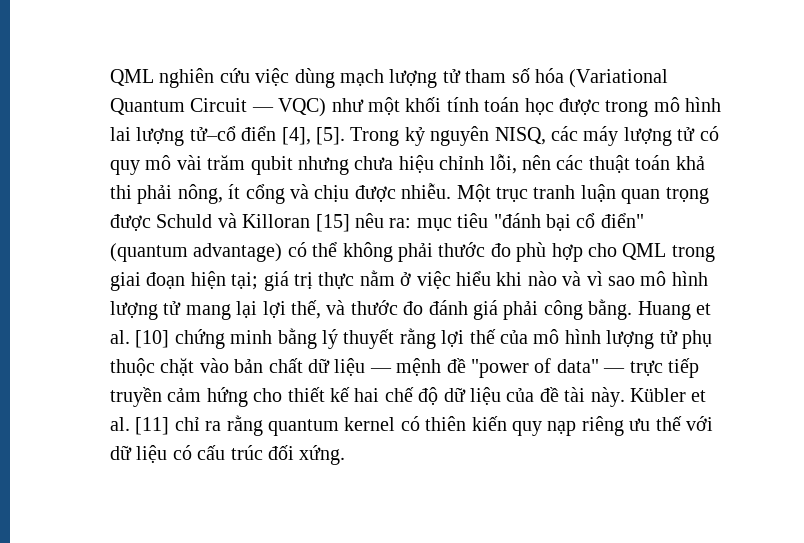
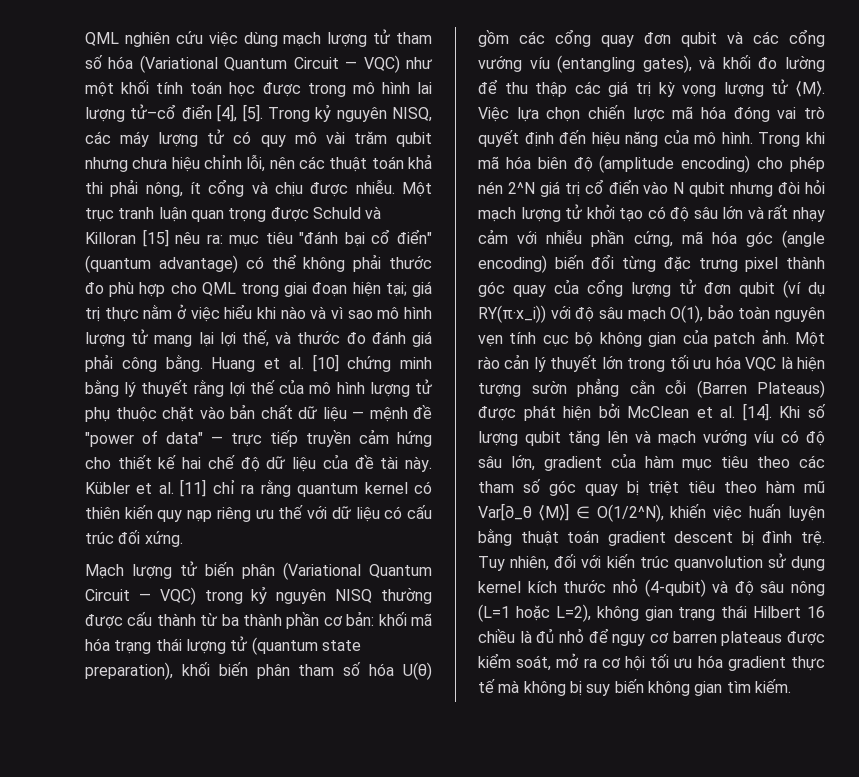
(346, 455) none -> [85,561,432,580] [85,586,432,605] [85,611,432,629] [85,636,361,655] [85,662,432,680] [478,29,825,47] [478,55,825,73] [478,79,825,97] [478,105,825,122] [478,129,825,147] [478,155,825,173] [478,179,825,197] [478,204,826,222] [478,229,825,248] [478,254,825,273] [478,279,825,298] [478,304,825,323] [478,329,825,347] [478,354,825,372] [478,378,825,398] [478,403,826,421] [478,430,825,446] [478,453,825,471] [478,479,825,496] [478,503,825,522] [478,529,825,546] [478,553,825,571] [478,578,825,597] [478,604,825,622] [478,628,825,646] [478,653,825,671] [478,679,791,696] // Mạch lượng tử biến phân (Variational Quantum Circuit — VQC) trong kỷ nguyên NISQ thường được cấu thành từ ba thành phần cơ bản: khối mã hóa trạng thái lượng tử (quantum state preparation), khối biến phân tham số hóa U(θ) gồm các cổng quay đơn qubit và các cổng vướng víu (entangling gates), và khối đo lường để thu thập các giá trị kỳ vọng lượng tử ⟨M⟩. Việc lựa chọn chiến lược mã hóa đóng vai trò quyết định đến hiệu năng của mô hình. Trong khi mã hóa biên độ (amplitude encoding) cho phép nén 2^N giá trị cổ điển vào N qubit nhưng đòi hỏi mạch lượng tử khởi tạo có độ sâu lớn và rất nhạy cảm với nhiễu phần cứng, mã hóa góc (angle encoding) biến đổi từng đặc trưng pixel thành góc quay của cổng lượng tử đơn qubit (ví dụ RY(π·x_i)) với độ sâu mạch O(1), bảo toàn nguyên vẹn tính cục bộ không gian của patch ảnh. Một rào cản lý thuyết lớn trong tối ưu hóa VQC là hiện tượng sườn phẳng cằn cỗi (Barren Plateaus) được phát hiện bởi McClean et al. [14]. Khi số lượng qubit tăng lên và mạch vướng víu có độ sâu lớn, gradient của hàm mục tiêu theo các tham số góc quay bị triệt tiêu theo hàm mũ Var[∂_θ ⟨M⟩] ∈ O(1/2^N), khiến việc huấn luyện bằng thuật toán gradient descent bị đình trệ. Tuy nhiên, đối với kiến trúc quanvolution sử dụng kernel kích thước nhỏ (4-qubit) và độ sâu nông (L=1 hoặc L=2), không gian trạng thái Hilbert 16 chiều là đủ nhỏ để nguy cơ barren plateaus được kiểm soát, mở ra cơ hội tối ưu hóa gradient thực tế mà không bị suy biến không gian tìm kiếm.

